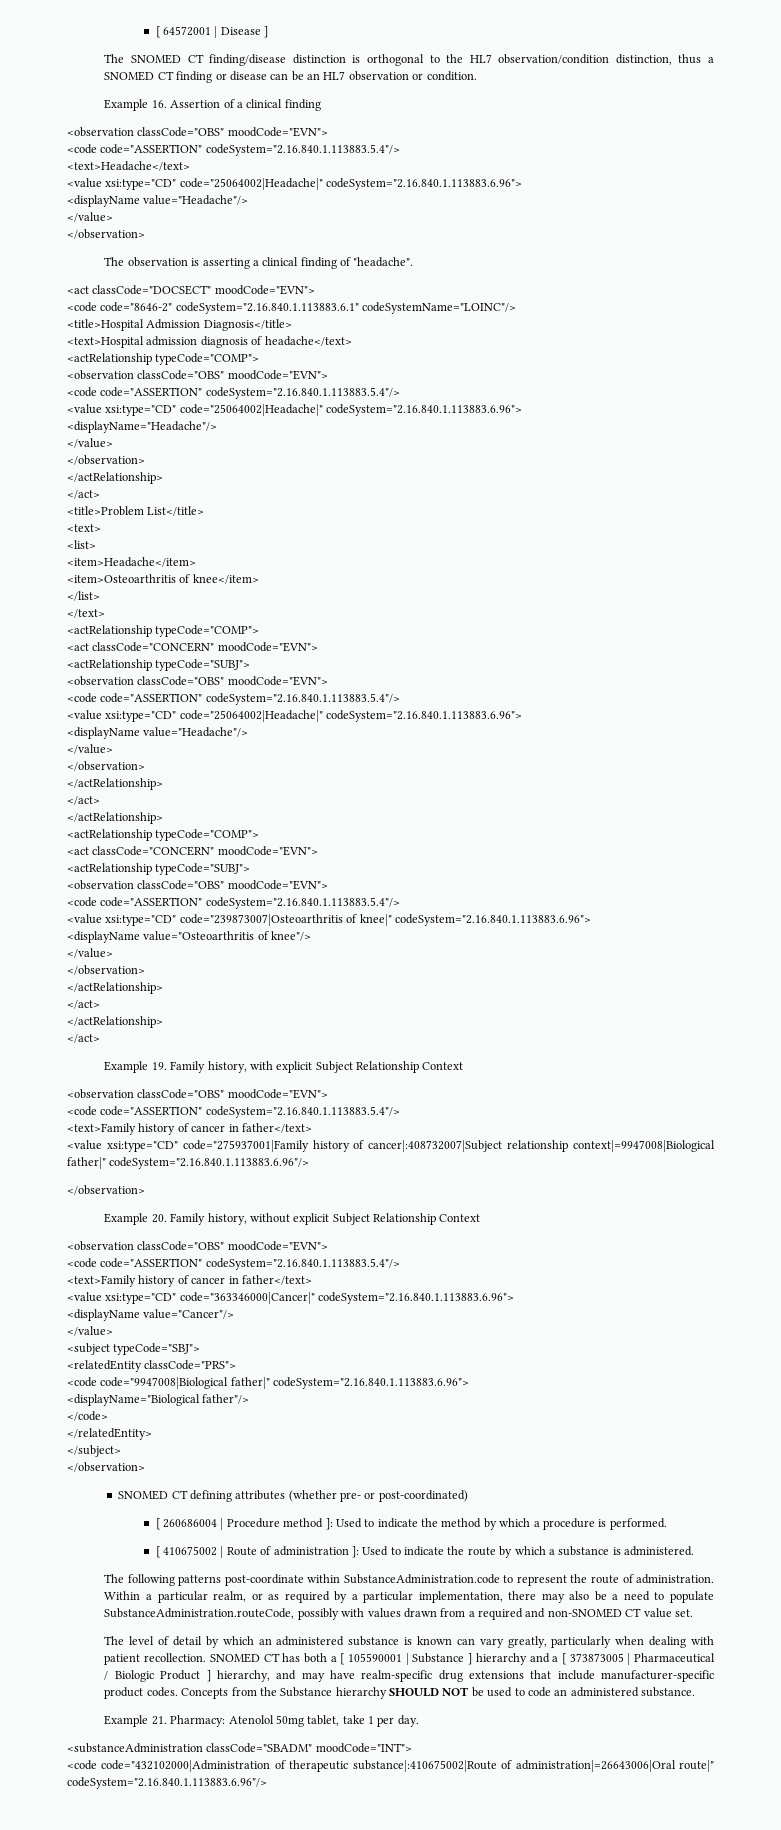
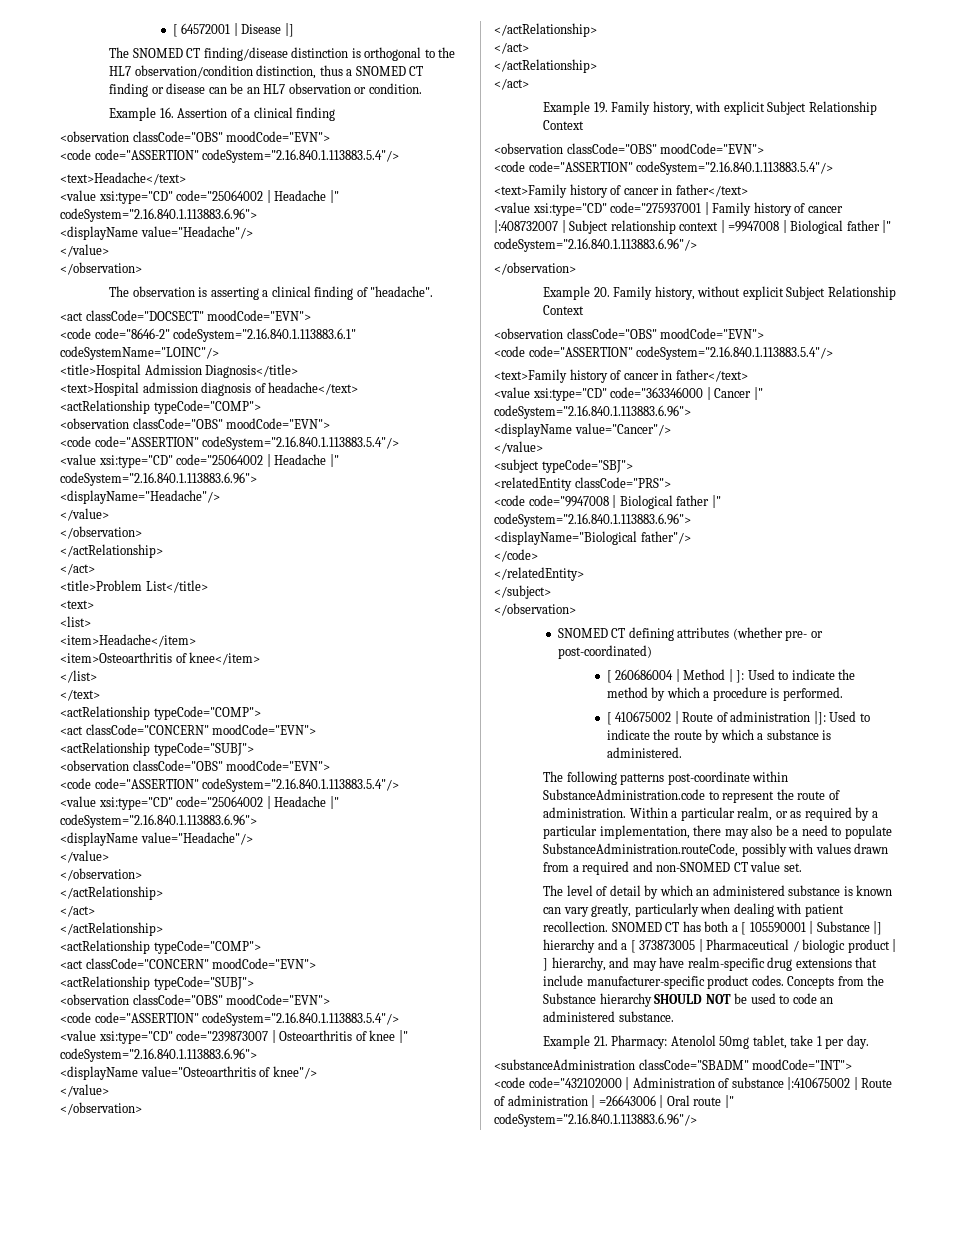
[264,26,269,38] ] -> [284,23,294,37] |]
[179,178,323,190] code="25064002|Headache|" -> [176,190,339,203] code="25064002 | Headache |"
[179,404,323,416] code="25064002|Headache|" -> [176,454,339,467] code="25064002 | Headache |"
[179,710,323,722] code="25064002|Headache|" -> [176,796,339,809] code="25064002 | Headache |"
[179,914,392,926] code="239873007|Osteoarthritis of knee|" -> [176,1030,408,1043] code="239873007 | Osteoarthritis of knee |"
[182,1140,715,1152] [67,1157,106,1169] code="275937001|Family history of cancer|:408732007|Subject relationship context|=9947008|Biological father|" -> [610,202,843,216] [494,220,892,234] code="275937001 | Family history of cancer |:408732007 | Subject relationship context | =9947008 | Biological father |"
[179,1292,315,1304] code="363346000|Cancer|" -> [610,387,763,400] code="363346000 | Cancer |"
[100,1377,270,1389] code="9947008|Biological father|" -> [528,495,721,509] code="9947008 | Biological father |"
[226,1518,324,1528] Procedure method -> [683,669,733,682] Method |
[351,1546,359,1558] ]: -> [813,711,826,725] |]:
[468,1653,473,1665] ] -> [873,921,883,935] |]
[114,1670,201,1682] Biologic Product -> [802,939,897,953] biologic product |
[101,1760,715,1772] code="432102000|Administration of therapeutic substance|:410675002|Route of administration|=26643006|Oral route|" -> [528,1077,893,1090] [494,1095,734,1108] code="432102000 | Administration of substance |:410675002 | Route of administration | =26643006 | Oral route |"

